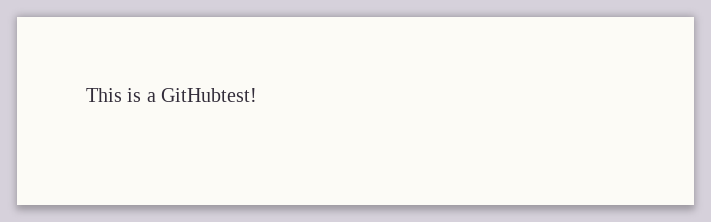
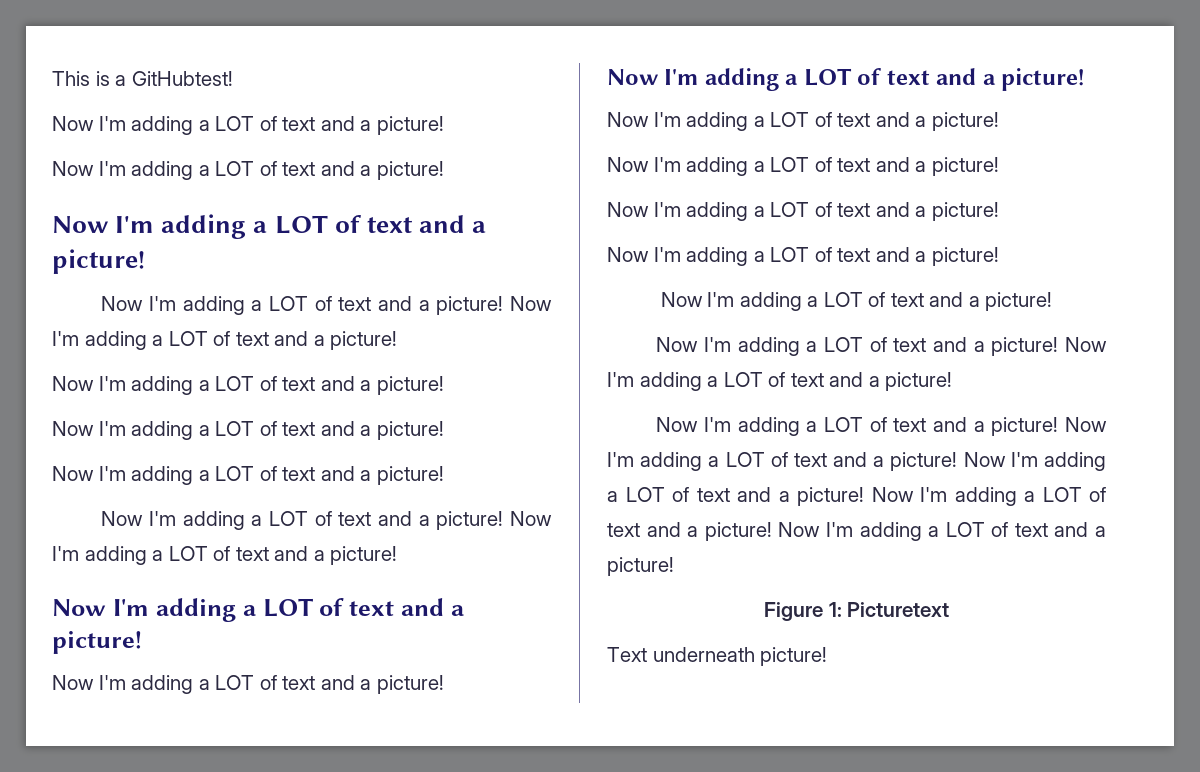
(258, 95) none -> [52,116,444,135] [52,161,444,180] [52,214,487,239] [52,249,145,274] [101,296,552,315] [52,331,398,350] [52,376,444,395] [52,421,444,440] [52,466,444,485] [101,511,552,530] [52,546,398,565] [52,598,465,622] [52,631,142,654] [52,675,444,694] [607,68,1085,91] [607,112,999,131] [607,157,999,176] [607,202,999,221] [607,247,999,266] [660,292,1053,311] [656,337,1107,356] [607,372,953,391] [656,417,1107,436] [607,452,1106,471] [607,487,1106,506] [607,522,1106,541] [607,557,674,576] [763,602,950,621] [607,647,828,666] // Now I'm adding a LOT of text and a picture! // Now I'm adding a LOT of text and a picture! // Now I'm adding a LOT of text and a picture! // Now I'm adding a LOT of text and a picture! Now I'm adding a LOT of text and a picture! // Now I'm adding a LOT of text and a picture! // Now I'm adding a LOT of text and a picture! // Now I'm adding a LOT of text and a picture! // Now I'm adding a LOT of text and a picture! Now I'm adding a LOT of text and a picture! // Now I'm adding a LOT of text and a picture! // Now I'm adding a LOT of text and a picture! // Now I'm adding a LOT of text and a picture! // Now I'm adding a LOT of text and a picture! // Now I'm adding a LOT of text and a picture! // Now I'm adding a LOT of text and a picture! // Now I'm adding a LOT of text and a picture! // Now I'm adding a LOT of text and a picture! // Now I'm adding a LOT of text and a picture! Now I'm adding a LOT of text and a picture! // Now I'm adding a LOT of text and a picture! Now I'm adding a LOT of text and a picture! Now I'm adding a LOT of text and a picture! Now I'm adding a LOT of text and a picture! Now I'm adding a LOT of text and a picture! // Figure 1: Picturetext // Text underneath picture!

